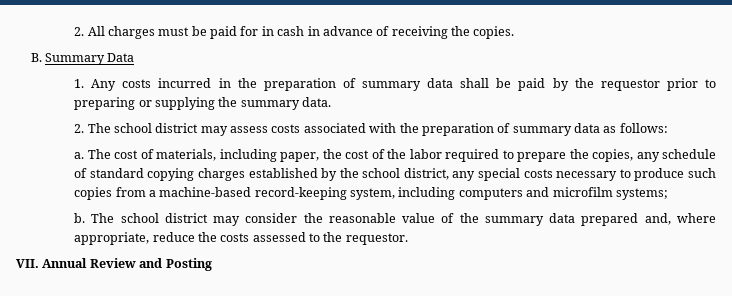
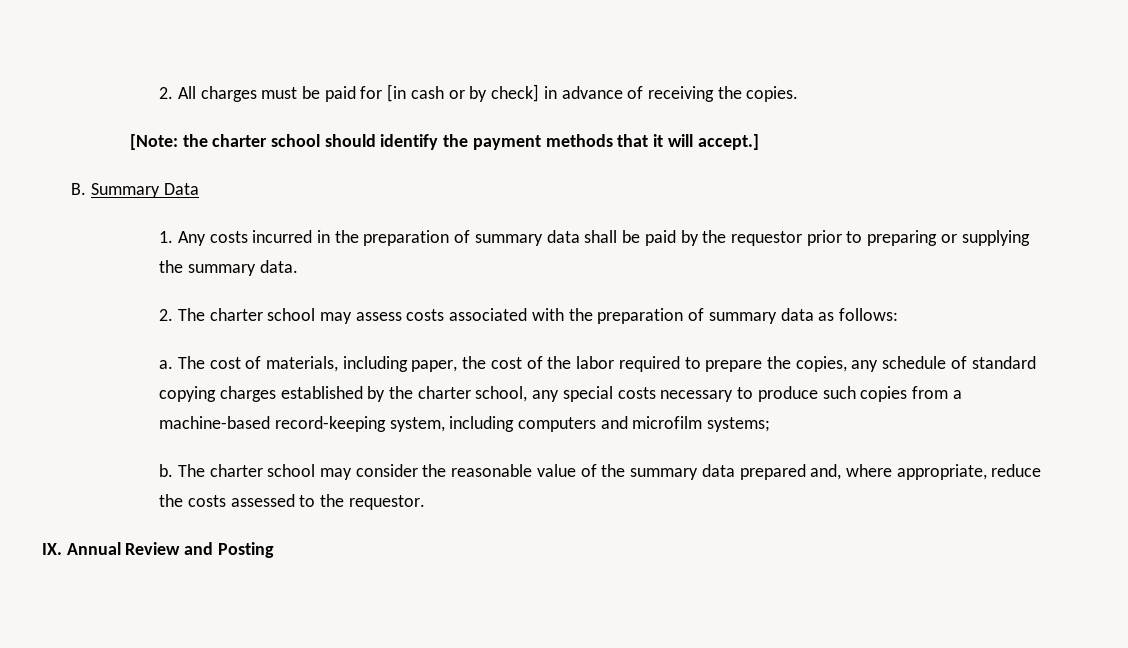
[261,26,305,36] in cash -> [387,84,540,102] [in cash or by check]
(515, 32) none -> [129,134,759,150] // [Note: the charter school should identify the payment methods that it will accept.]
[113,123,199,133] school district -> [209,308,316,321] charter school
[362,168,449,180] school district, -> [417,386,528,402] charter school,
[120,213,208,223] school district -> [209,464,316,477] charter school
[16,259,39,268] VII. -> [42,543,62,555] IX.

